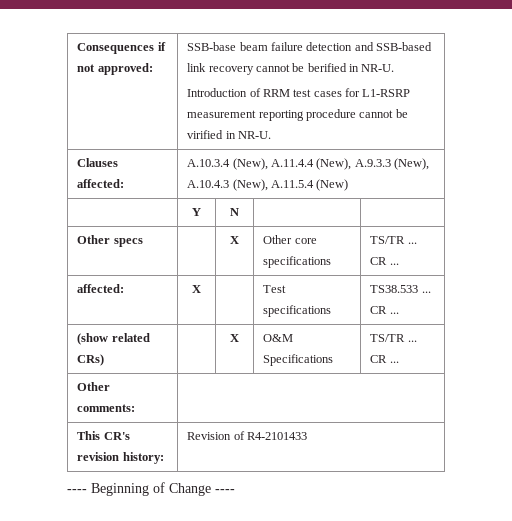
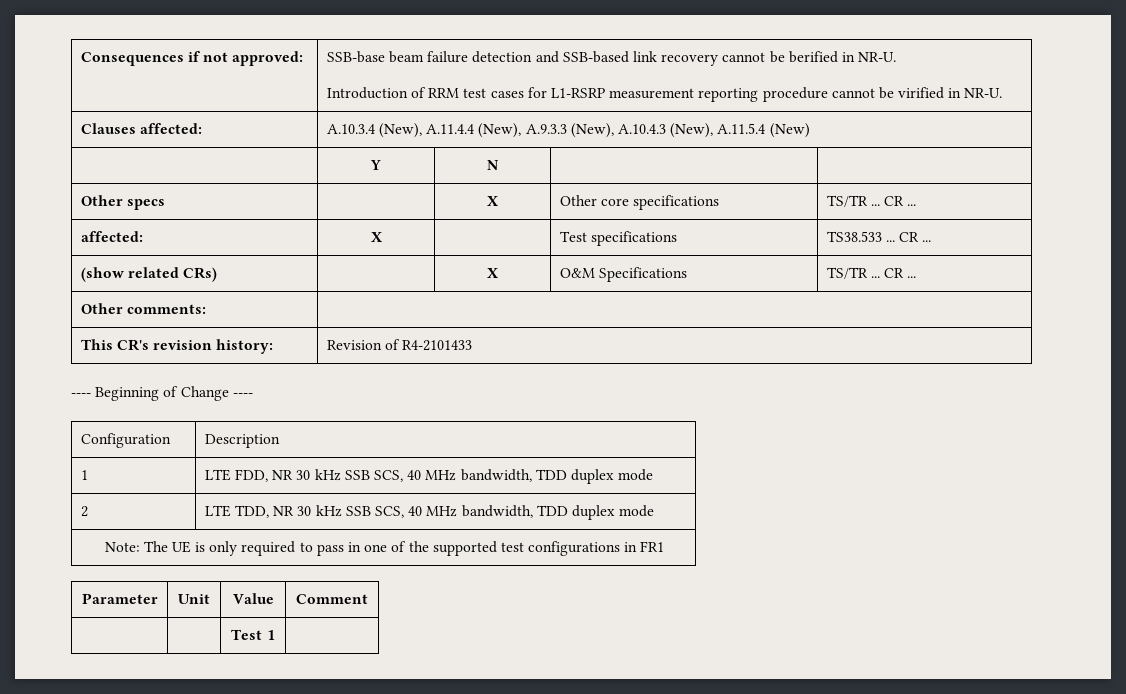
(235, 491) none -> [80,433,171,448] [204,434,280,448] [80,470,88,480] [204,469,654,484] [80,506,88,517] [204,505,655,520] [104,541,665,556] [81,593,158,604] [178,594,210,604] [232,593,274,604] [296,594,368,604] [231,629,275,640] // Configuration | Description // 1 | LTE FDD, NR 30 kHz SSB SCS, 40 MHz bandwidth, TDD duplex mode // 2 | LTE TDD, NR 30 kHz SSB SCS, 40 MHz bandwidth, TDD duplex mode // Note: The UE is only required to pass in one of the supported test configurations in FR1 // Parameter | Unit | Value | Comment // | | Test 1 |

